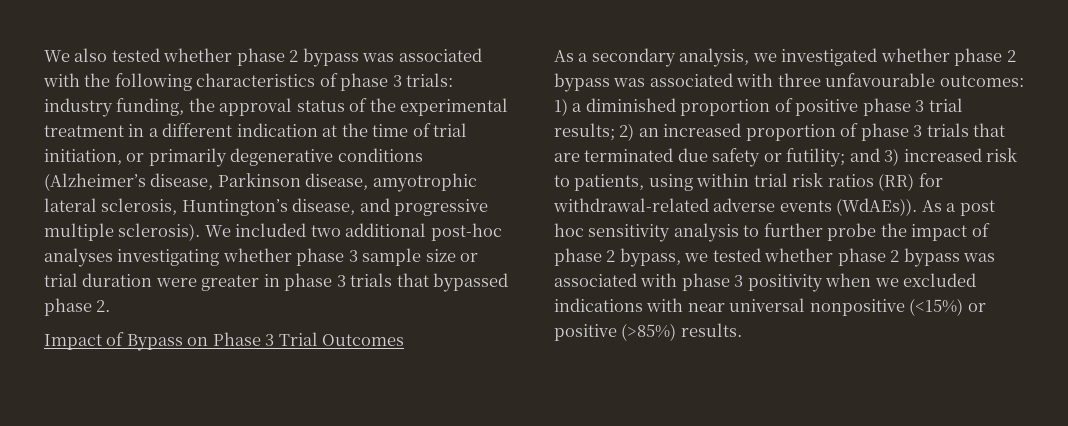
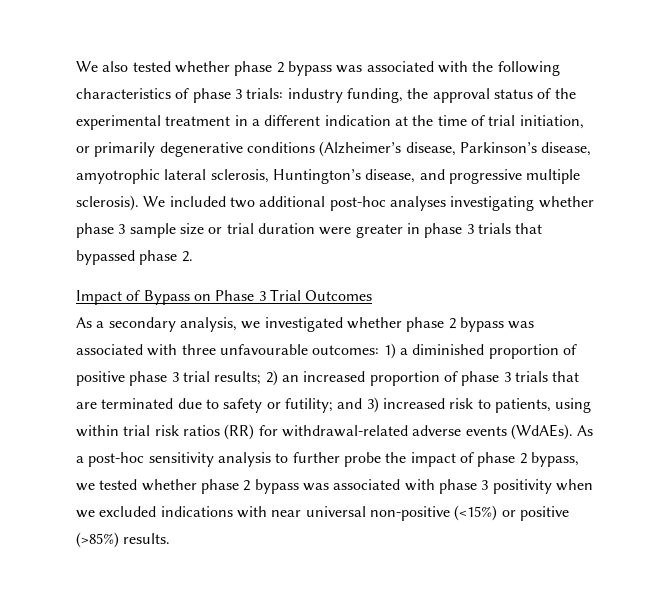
[217,173,301,187] Parkinson -> [459,142,537,153] Parkinson’s
(708, 155) none -> [205,399,219,409] to
[836,198,995,216] [554,223,584,237] (WdAEs)). As a post hoc -> [510,424,594,440] [76,452,145,467] (WdAEs). As a post-hoc
[809,299,905,316] nonpositive -> [369,506,450,521] non-positive

